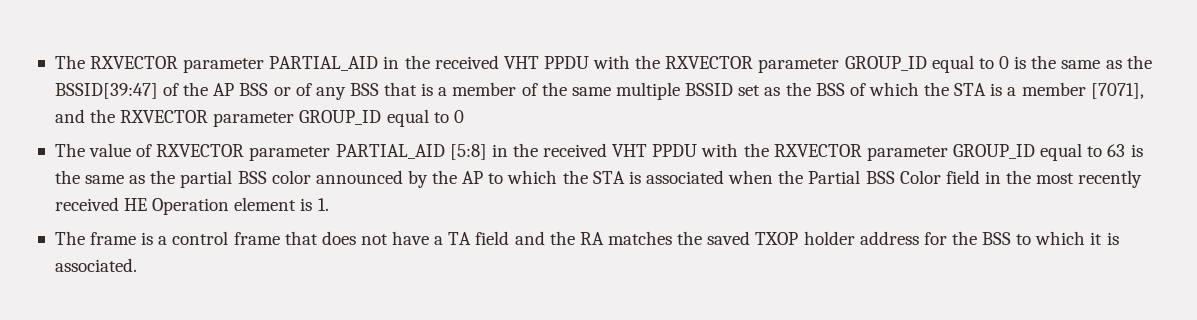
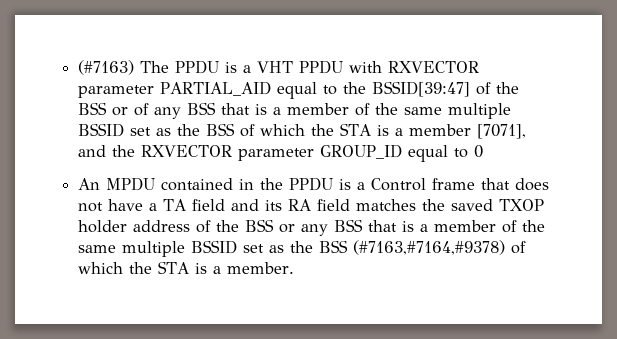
[54,55,1122,73] The RXVECTOR parameter PARTIAL_AID in the received VHT PPDU with the RXVECTOR parameter GROUP_ID equal to 0 is the same as -> [78,60,480,75] [78,81,338,99] (#7163) The PPDU is a VHT PPDU with RXVECTOR parameter PARTIAL_AID equal to
[213,83,235,96] AP -> (520, 88) none
[54,143,1143,161] [54,170,1143,188] [54,197,329,215] [54,231,229,245] The value of RXVECTOR parameter PARTIAL_AID [5:8] in the received VHT PPDU with the RXVECTOR parameter GROUP_ID equal to 63 is the same as the partial BSS color announced by the AP to which the STA is associated when the Partial BSS Color field in the most recently received HE Operation element is 1. // The frame is a control -> [78,177,427,191] An MPDU contained in the PPDU is a Control
[549,231,604,245] the RA -> [265,199,351,211] its RA field
[923,231,1119,245] [54,258,137,272] for the BSS to which it is associated. -> [196,219,546,236] [78,240,527,257] [78,261,295,274] of the BSS or any BSS that is a member of the same multiple BSSID set as the BSS (#7163,#7164,#9378) of which the STA is a member.

